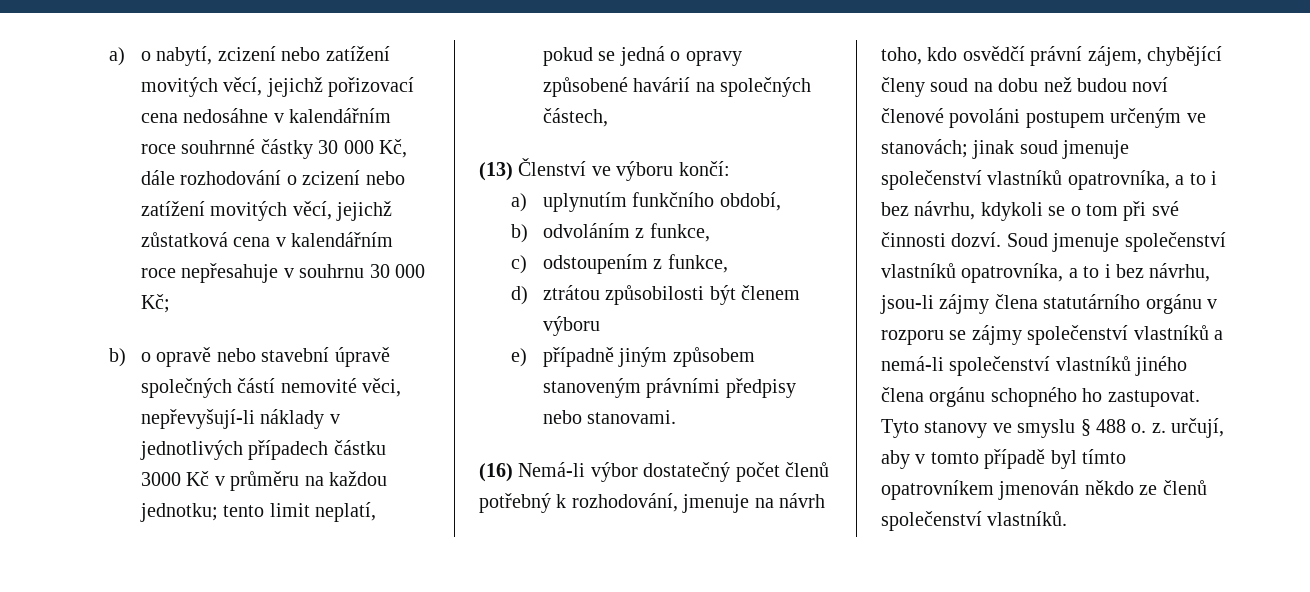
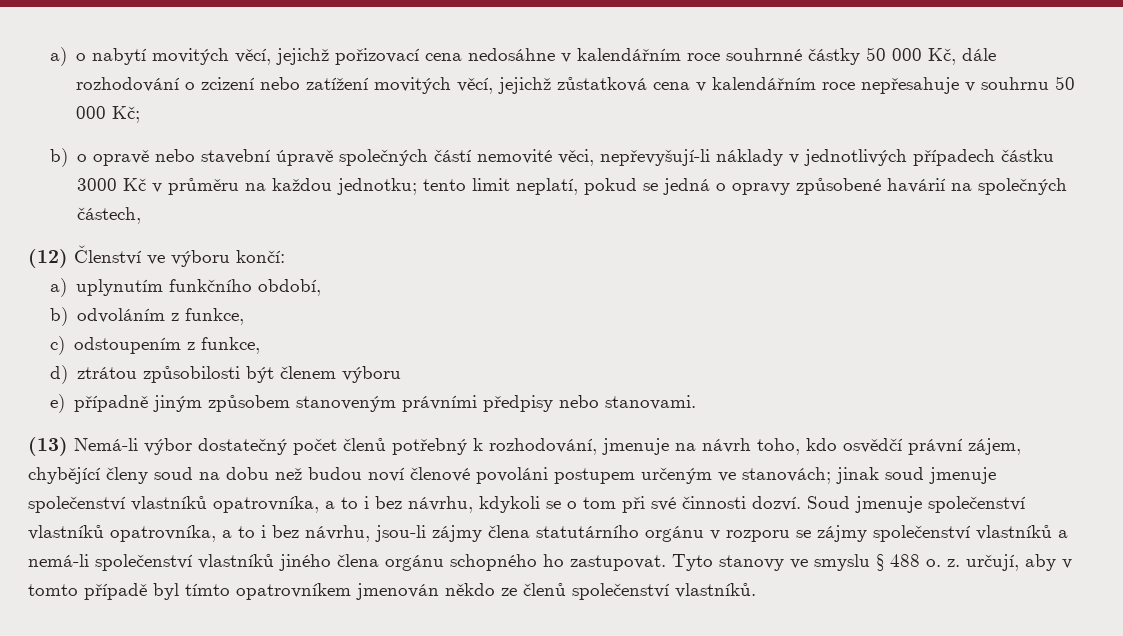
[156,46,390,66] nabytí, zcizení nebo zatížení -> [92,48,148,65] nabytí
[318,140,339,154] 30 -> [866,47,887,61] 50
[369,264,390,278] 30 -> [1055,76,1076,90] 50
[479,162,513,181] (13) -> [28,249,68,268] (12)
[479,463,513,482] (16) -> [28,437,68,456] (13)

